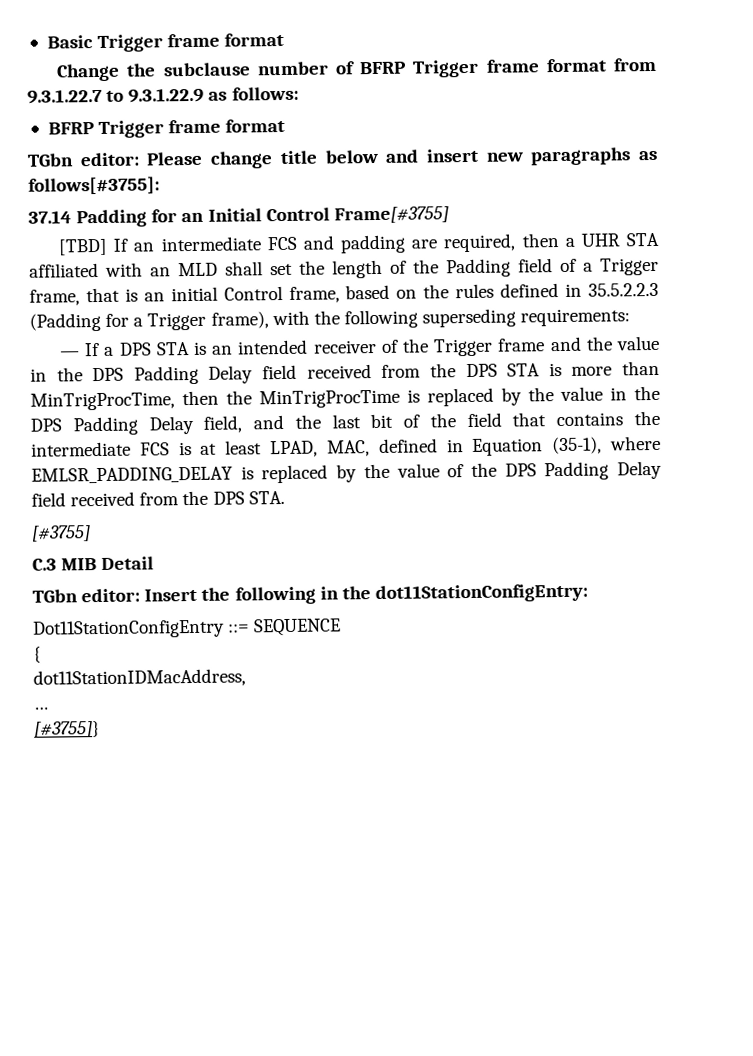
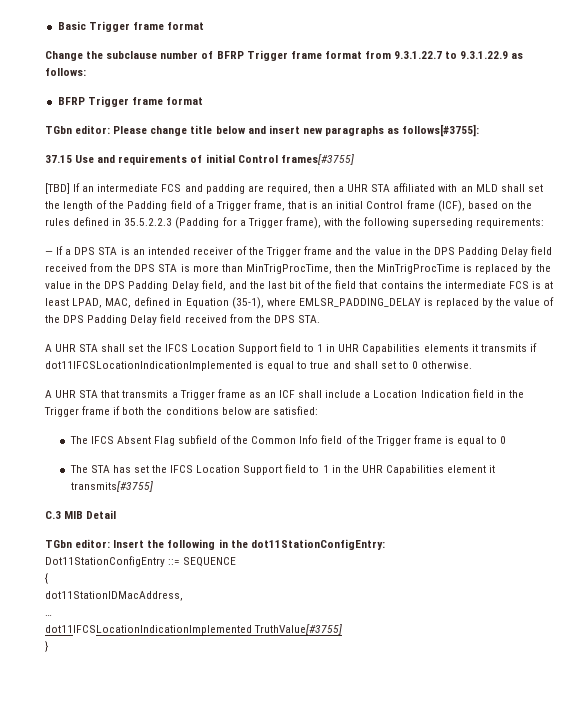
[28,206,449,228] 37.14 Padding for an Initial Control Frame[#3755] -> [45,154,354,165] 37.15 Use and requirements of initial Control frames[#3755]
[288,286,340,303] frame, -> [406,200,465,212] frame (ICF),
[31,525,91,542] [#3755] -> [45,343,537,354] [45,361,473,371] [45,389,524,400] [44,406,318,417] [69,435,507,446] [69,464,496,475] [70,481,153,492] A UHR STA shall set the IFCS Location Support field to 1 in UHR Capabilities elements it transmits if dot11IFCSLocationIndicationImplemented is equal to true and shall set to 0 otherwise. // A UHR STA that transmits a Trigger frame as an ICF shall include a Location Indication field in the Trigger frame if both the conditions below are satisfied: // The IFCS Absent Flag subfield of the Common Info field of the Trigger frame is equal to 0 // The STA has set the IFCS Location Support field to 1 in the UHR Capabilities element it transmits[#3755]
[34,721,100,738] [#3755]} -> [45,624,343,635] [45,641,48,652] dot11IFCSLocationIndicationImplemented TruthValue[#3755] // }

